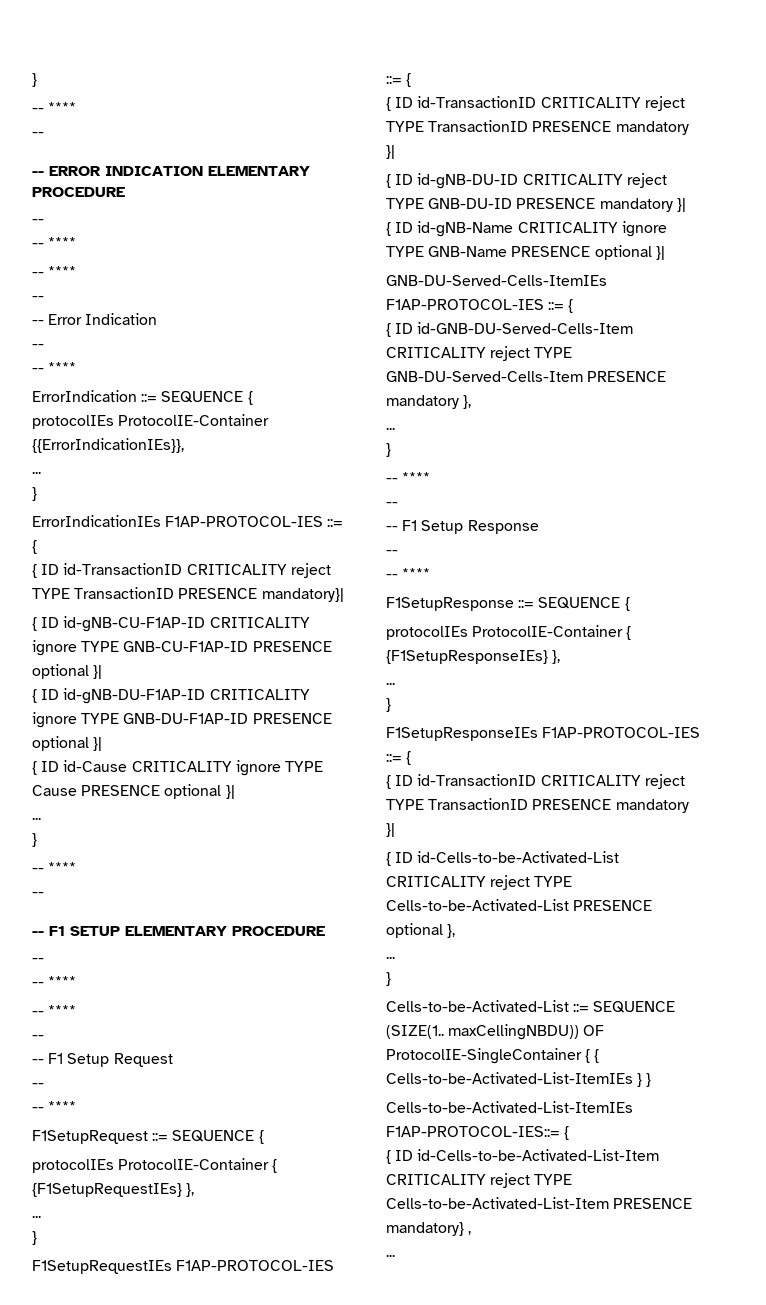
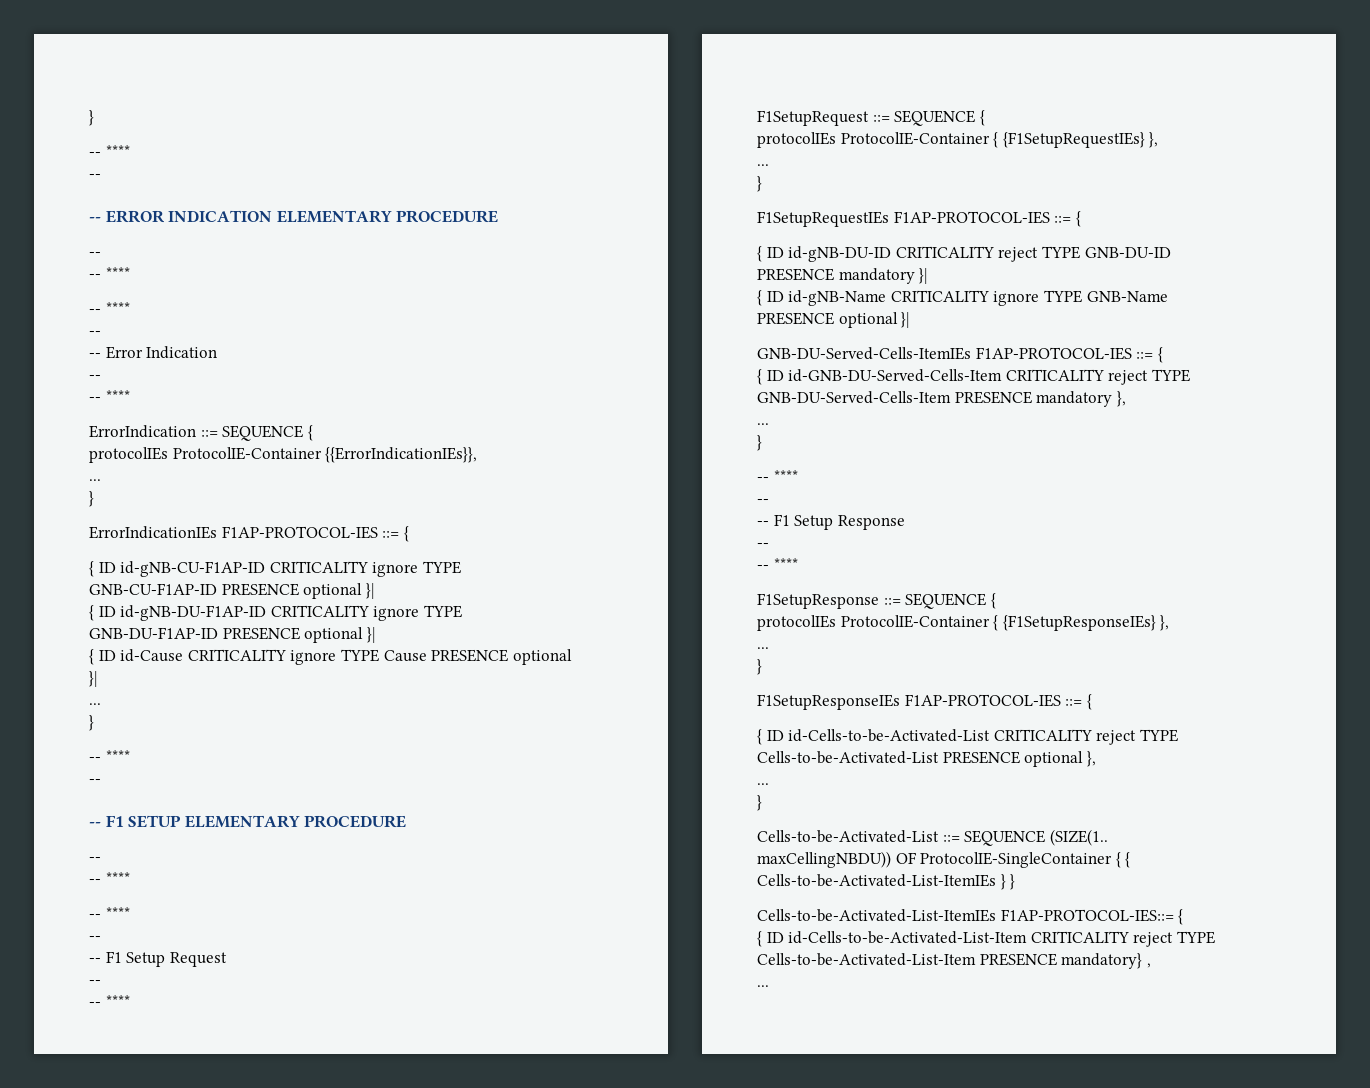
[32,563,331,578] [32,587,344,602] // { ID id-TransactionID CRITICALITY reject TYPE TransactionID PRESENCE mandatory}| -> (409, 534) none
[386,96,685,111] [386,120,689,135] [386,145,395,159] // { ID id-TransactionID CRITICALITY reject TYPE TransactionID PRESENCE mandatory }| -> (1081, 219) none
[386,774,685,789] [386,798,689,813] [386,823,395,837] // { ID id-TransactionID CRITICALITY reject TYPE TransactionID PRESENCE mandatory }| -> (1092, 702) none

